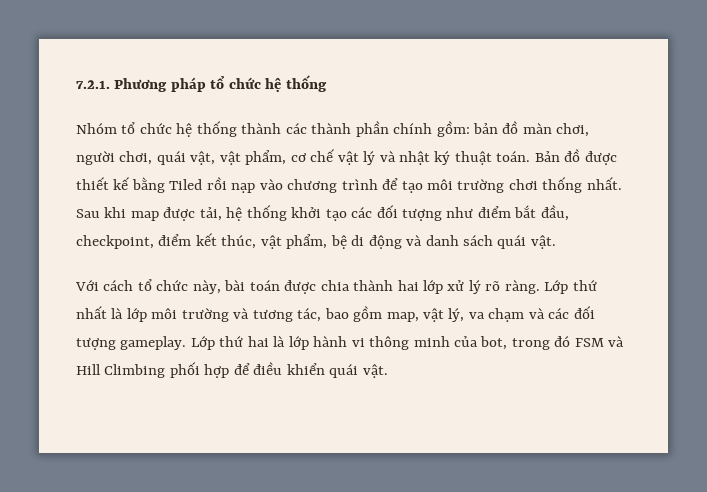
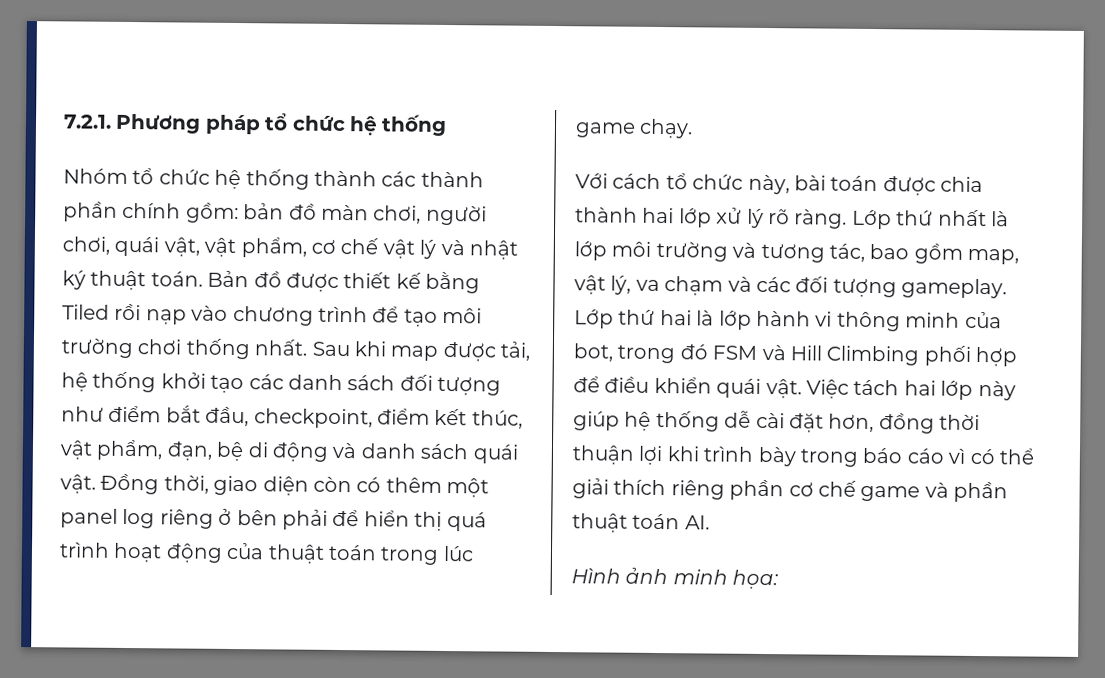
(373, 212) none -> [288,374,396,391] danh sách
(328, 241) none -> [166,441,213,461] đạn,
(556, 242) none -> [100,473,490,498] [60,508,487,532] [59,542,474,565] [575,118,694,139] Đồng thời, giao diện còn có thêm một panel log riêng ở bên phải để hiển thị quá trình hoạt động của thuật toán trong lúc game chạy.
(388, 371) none -> [806,379,1016,401] [573,410,981,434] [572,445,1034,467] [572,478,1009,503] [572,513,710,533] [571,567,780,590] Việc tách hai lớp này giúp hệ thống dễ cài đặt hơn, đồng thời thuận lợi khi trình bày trong báo cáo vì có thể giải thích riêng phần cơ chế game và phần thuật toán AI. // Hình ảnh minh họa:

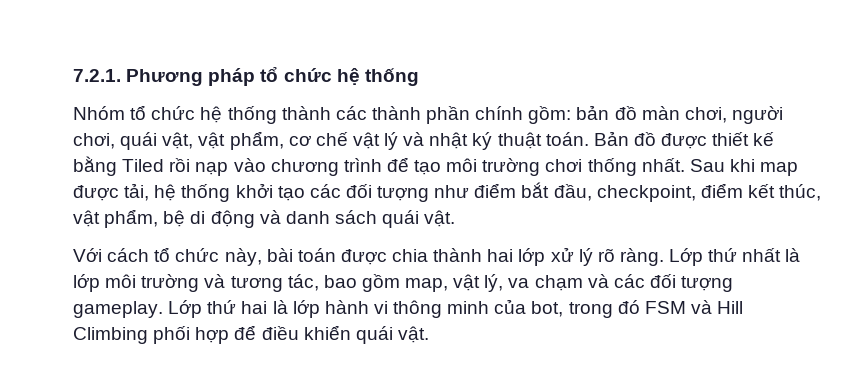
[288,374,396,391] danh sách -> (341, 191) none
[166,441,213,461] đạn, -> (159, 218) none
[100,473,490,498] [60,508,487,532] [59,542,474,565] [575,118,694,139] Đồng thời, giao diện còn có thêm một panel log riêng ở bên phải để hiển thị quá trình hoạt động của thuật toán trong lúc game chạy. -> (456, 218) none
[806,379,1016,401] [573,410,981,434] [572,445,1034,467] [572,478,1009,503] [572,513,710,533] [571,567,780,590] Việc tách hai lớp này giúp hệ thống dễ cài đặt hơn, đồng thời thuận lợi khi trình bày trong báo cáo vì có thể giải thích riêng phần cơ chế game và phần thuật toán AI. // Hình ảnh minh họa: -> (429, 334) none

